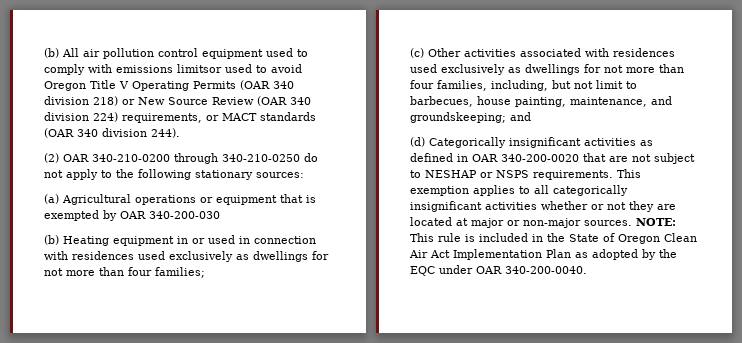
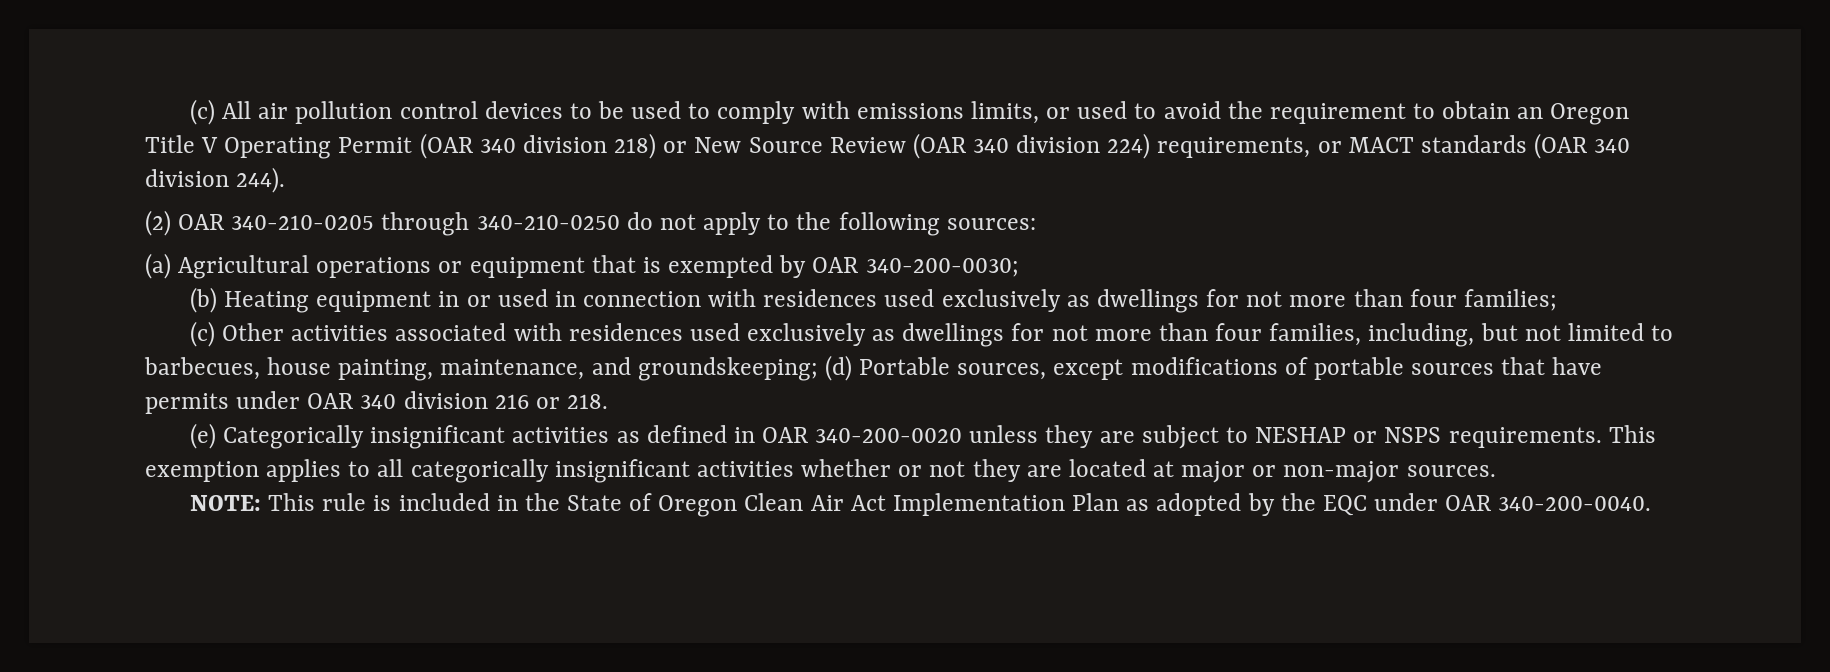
[44,48,59,58] (b) -> [189,99,215,125] (c)
[202,49,263,59] equipment -> [484,101,624,119] devices to be
[177,64,222,73] limitsor -> [970,101,1071,124] limits, or
(302, 68) none -> [1227,101,1544,124] the requirement to obtain an
[193,81,236,89] Permits -> [338,137,413,153] Permit
[92,154,170,162] 340-210-0200 -> [231,215,375,230] 340-210-0205
[195,170,253,180] stationary -> (940, 224) none
[149,211,220,219] 340-200-030 -> [865,258,1019,277] 340-200-0030;
[596,80,623,89] limit -> [1567,323,1644,341] limited
[510,112,531,121] [410,137,425,147] and // (d) -> [824,355,1603,381] [145,391,609,414] [189,423,216,449] (d) Portable sources, except modifications of portable sources that have permits under OAR 340 division 216 or 218. // (e)
[583,153,651,162] that are not -> [969,425,1135,448] unless they are
(632, 223) none -> (1496, 471) //

